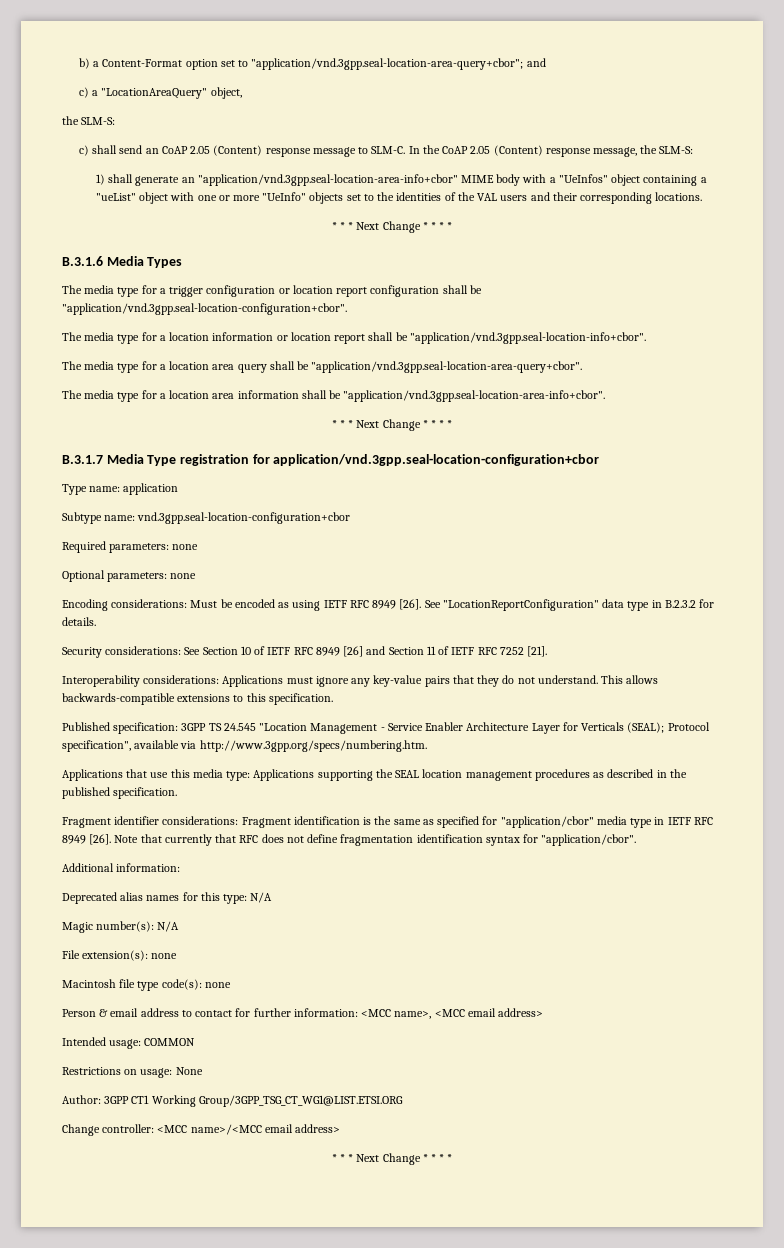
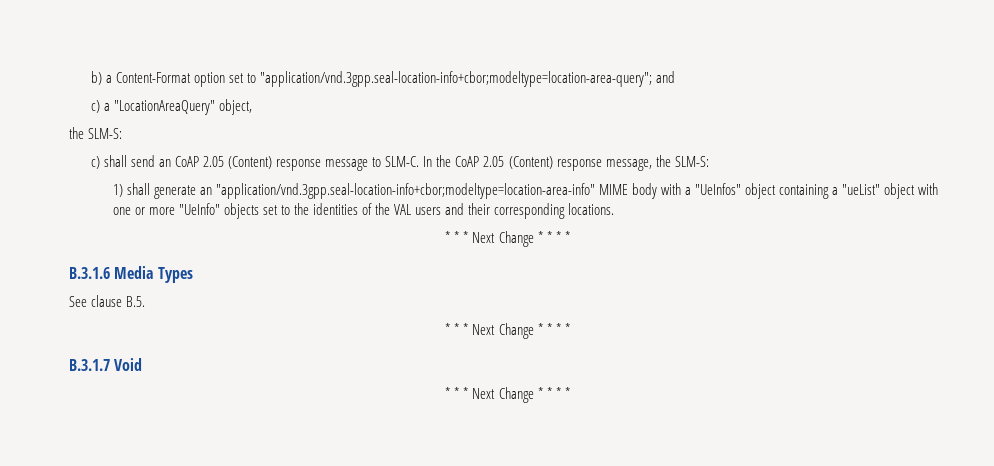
[251,58,524,70] "application/vnd.3gpp.seal-location-area-query+cbor"; -> [260,71,653,87] "application/vnd.3gpp.seal-location-info+cbor;modeltype=location-area-query";
[197,174,458,186] "application/vnd.3gpp.seal-location-area-info+cbor" -> [215,183,595,199] "application/vnd.3gpp.seal-location-info+cbor;modeltype=location-area-info"
[62,285,482,297] [62,303,347,315] [62,332,646,344] [62,361,583,373] [62,390,606,402] The media type for a trigger configuration or location report configuration shall be "application/vnd.3gpp.seal-location-configuration+cbor". // The media type for a location information or location report shall be "application/vnd.3gpp.seal-location-info+cbor". // The media type for a location area query shall be "application/vnd.3gpp.seal-location-area-query+cbor". // The media type for a location area information shall be "application/vnd.3gpp.seal-location-area-info+cbor". -> [69,295,146,307] See clause B.5.
[106,454,600,466] [62,483,179,495] [62,512,351,524] [62,541,199,553] [62,570,197,582] [62,599,715,611] [62,617,96,626] [62,646,548,658] [62,675,659,687] [62,693,333,705] [62,722,710,734] [62,740,427,752] [62,769,687,781] [62,787,178,799] [62,816,713,828] [62,834,637,846] [62,863,181,872] [62,892,273,904] [62,921,180,933] [62,950,178,961] [62,979,231,991] [62,1008,544,1019] [62,1037,196,1049] [62,1067,203,1078] [62,1095,403,1107] [62,1124,341,1136] Media Type registration for application/vnd.3gpp.seal-location-configuration+cbor // Type name: application // Subtype name: vnd.3gpp.seal-location-configuration+cbor // Required parameters: none // Optional parameters: none // Encoding considerations: Must be encoded as using IETF RFC 8949 [26]. See "LocationReportConfiguration" data type in B.2.3.2 for details. // Security considerations: See Section 10 of IETF RFC 8949 [26] and Section 11 of IETF RFC 7252 [21]. // Interoperability considerations: Applications must ignore any key-value pairs that they do not understand. This allows backwards-compatible extensions to this specification. // Published specification: 3GPP TS 24.545 "Location Management - Service Enabler Architecture Layer for Verticals (SEAL); Protocol specification", available via http://www.3gpp.org/specs/numbering.htm. // Applications that use this media type: Applications supporting the SEAL location management procedures as described in the published specification. // Fragment identifier considerations: Fragment identification is the same as specified for "application/cbor" media type in IETF RFC 8949 [26]. Note that currently that RFC does not define fragmentation identification syntax for "application/cbor". // Additional information: // Deprecated alias names for this type: N/A // Magic number(s): N/A // File extension(s): none // Macintosh file type code(s): none // Person & email address to contact for further information: <MCC name>, <MCC email address> // Intended usage: COMMON // Restrictions on usage: None // Author: 3GPP CT1 Working Group/3GPP_TSG_CT_WG1@LIST.ETSI.ORG // Change controller: <MCC name>/<MCC email address> -> [114,358,143,371] Void

